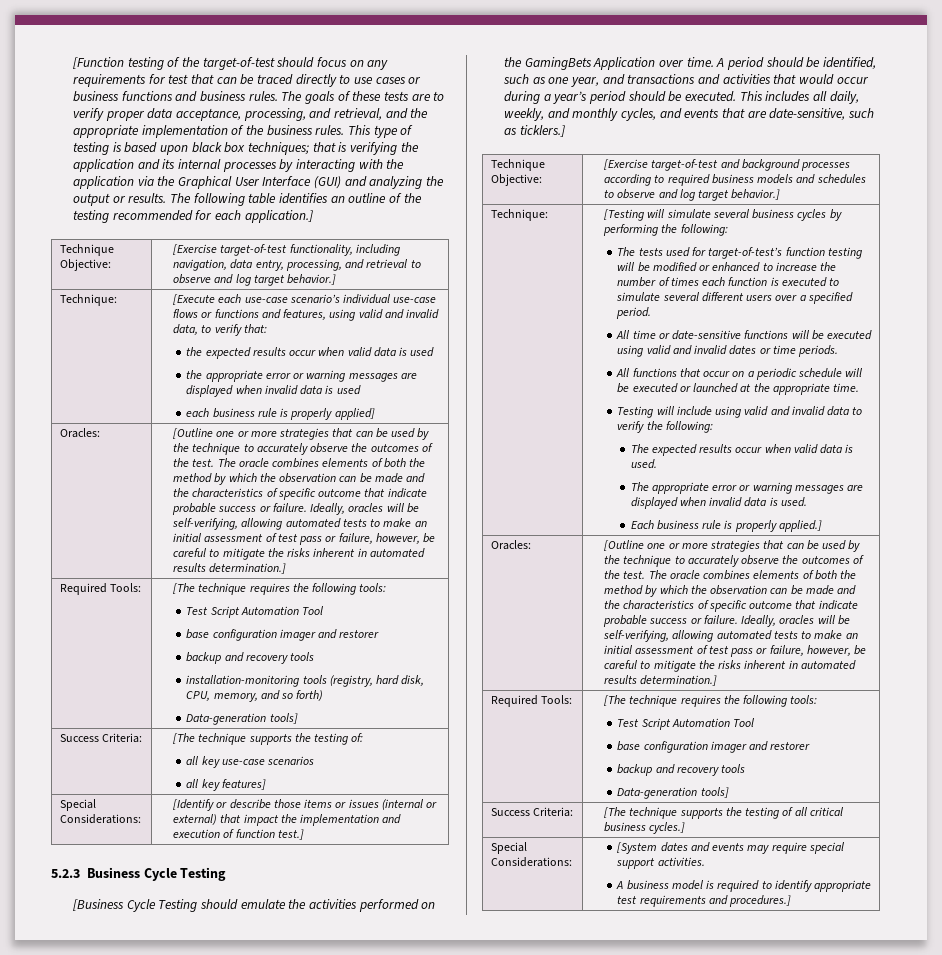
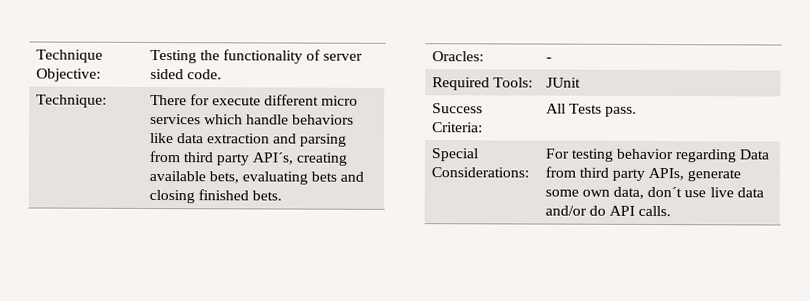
[73,57,389,70] [73,74,422,87] [73,91,445,104] [73,108,429,121] [73,125,414,138] [73,142,419,155] [73,159,405,172] [73,176,444,189] [73,193,422,206] [73,210,313,223] [59,244,114,256] [59,259,111,271] [173,244,400,256] [173,259,421,271] [173,274,337,286] [59,294,117,306] [173,294,437,305] [173,309,440,321] [173,324,267,336] [186,347,435,359] [186,370,417,382] [186,385,361,397] [186,408,375,420] [59,428,100,438] [173,428,430,440] [173,443,433,455] [173,458,426,468] [173,473,426,485] [173,488,427,500] [172,503,419,515] [172,518,427,530] [173,533,436,545] [173,548,425,560] [173,563,287,574] [59,583,142,595] [173,583,387,595] [186,606,324,618] [186,629,380,641] [186,652,315,664] [186,675,425,687] [186,690,324,702] [186,713,298,725] [59,733,143,743] [173,733,364,745] [186,756,315,768] [186,779,266,791] [59,799,96,811] [59,814,141,824] [173,799,438,811] [173,814,402,826] [173,829,304,840] [51,867,227,881] [73,899,436,912] [504,57,876,70] [503,74,869,87] [504,91,859,104] [504,108,874,121] [504,125,565,137] [490,159,545,171] [490,174,542,186] [604,159,851,171] [604,174,866,186] [604,189,781,201] [490,209,548,221] [604,209,842,221] [603,224,728,236] [617,247,862,259] [617,262,837,272] [617,277,840,287] [616,292,853,304] [616,307,652,319] [616,330,873,340] [617,345,839,357] [616,368,863,380] [617,383,860,395] [617,406,863,418] [617,421,713,433] [630,444,854,456] [630,459,657,469] [630,482,864,494] [630,497,807,509] [630,520,822,532] [490,540,531,550] [604,540,861,552] [604,555,864,567] [604,570,857,580] [604,585,857,597] [604,600,858,612] [603,615,850,627] [603,630,858,642] [604,645,867,657] [604,660,856,672] [604,675,718,686] [490,695,573,707] [604,695,818,707] [617,718,755,730] [617,741,811,753] [617,764,746,776] [617,787,729,799] [490,807,574,817] [604,807,843,819] [604,822,686,834] [490,842,527,854] [490,857,572,867] [617,842,844,854] [616,857,705,869] [616,880,872,892] [617,895,792,907] [Function testing of the target-of-test should focus on any requirements for test that can be traced directly to use cases or business functions and business rules. The goals of these tests are to verify proper data acceptance, processing, and retrieval, and the appropriate implementation of the business rules. This type of testing is based upon black box techniques; that is verifying the application and its internal processes by interacting with the application via the Graphical User Interface (GUI) and analyzing the output or results. The following table identifies an outline of the testing recommended for each application.] // Technique Objective: | [Exercise target-of-test functionality, including navigation, data entry, processing, and retrieval to observe and log target behavior.] // Technique: | [Execute each use-case scenario’s individual use-case flows or functions and features, using valid and invalid data, to verify that: // the expected results occur when valid data is used // the appropriate error or warning messages are displayed when invalid data is used // each business rule is properly applied] // Oracles: | [Outline one or more strategies that can be used by the technique to accurately observe the outcomes of the test. The oracle combines elements of both the method by which the observation can be made and the characteristics of specific outcome that indicate probable success or failure. Ideally, oracles will be self-verifying, allowing automated tests to make an initial assessment of test pass or failure, however, be careful to mitigate the risks inherent in automated results determination.] // Required Tools: | [The technique requires the following tools: // Test Script Automation Tool // base configuration imager and restorer // backup and recovery tools // installation-monitoring tools (registry, hard disk, CPU, memory, and so forth) // Data-generation tools] // Success Criteria: | [The technique supports the testing of: // all key use-case scenarios // all key features] // Special Considerations: | [Identify or describe those items or issues (internal or external) that impact the implementation and execution of function test.] // 5.2.3 Business Cycle Testing // [Business Cycle Testing should emulate the activities performed on the GamingBets Application over time. A period should be identified, such as one year, and transactions and activities that would occur during a year’s period should be executed. This includes all daily, weekly, and monthly cycles, and events that are date-sensitive, such as ticklers.] // Technique Objective: | [Exercise target-of-test and background processes according to required business models and schedules to observe and log target behavior.] // Technique: | [Testing will simulate several business cycles by performing the following: // The tests used for target-of-test’s function testing will be modified or enhanced to increase the number of times each function is executed to simulate several different users over a specified period. // All time or date-sensitive functions will be executed using valid and invalid dates or time periods. // All functions that occur on a periodic schedule will be executed or launched at the appropriate time. // Testing will include using valid and invalid data to verify the following: // The expected results occur when valid data is used. // The appropriate error or warning messages are displayed when invalid data is used. // Each business rule is properly applied.] // Oracles: | [Outline one or more strategies that can be used by the technique to accurately observe the outcomes of the test. The oracle combines elements of both the method by which the observation can be made and the characteristics of specific outcome that indicate probable success or failure. Ideally, oracles will be self-verifying, allowing automated tests to make an initial assessment of test pass or failure, however, be careful to mitigate the risks inherent in automated results determination.] // Required Tools: | [The technique requires the following tools: // Test Script Automation Tool // base configuration imager and restorer // backup and recovery tools // Data-generation tools] // Success Criteria: | [The technique supports the testing of all critical business cycles.] // Special Considerations: | [System dates and events may require special support activities. // A business model is required to identify appropriate test requirements and procedures.] -> [35,49,103,63] [35,68,101,82] [149,49,364,64] [149,68,222,80] [35,94,107,108] [149,94,359,106] [149,113,355,125] [149,132,348,147] [148,150,348,166] [148,170,365,185] [148,189,282,204] [431,51,484,62] [545,57,552,62] [431,77,533,91] [545,77,581,88] [431,103,483,114] [431,122,483,133] [545,103,637,117] [430,148,479,162] [430,167,529,178] [544,148,771,163] [544,166,742,182] [544,186,764,199] [544,205,672,217] Technique Objective: | Testing the functionality of server sided code. // Technique: | There for execute different micro services which handle behaviors like data extraction and parsing from third party API´s, creating available bets, evaluating bets and closing finished bets. // Oracles: | - // Required Tools: | JUnit // Success Criteria: | All Tests pass. // Special Considerations: | For testing behavior regarding Data from third party APIs, generate some own data, don´t use live data and/or do API calls.

